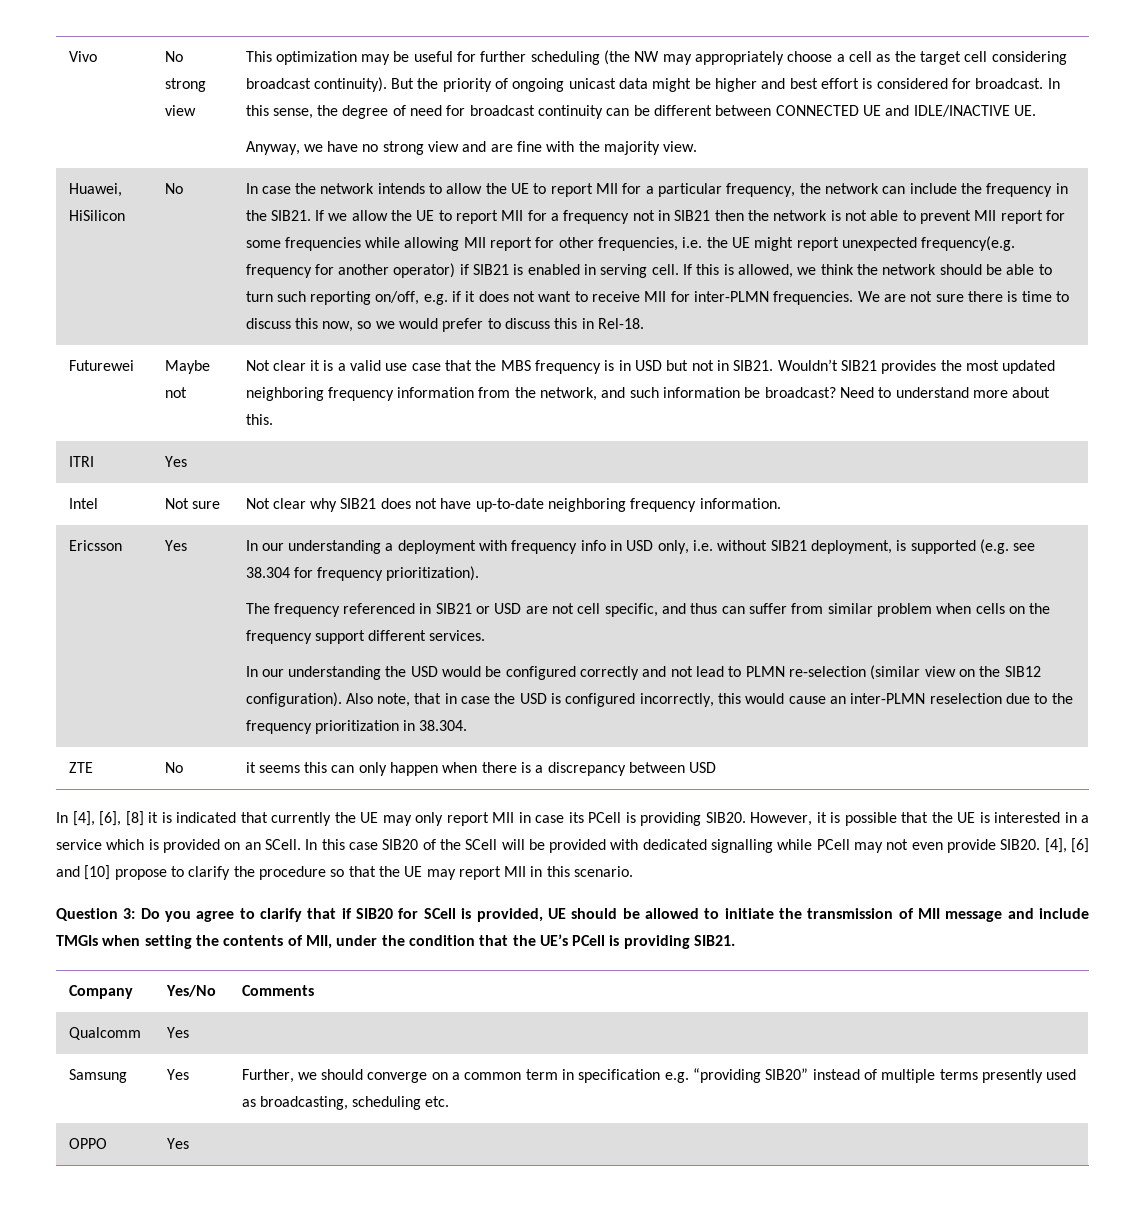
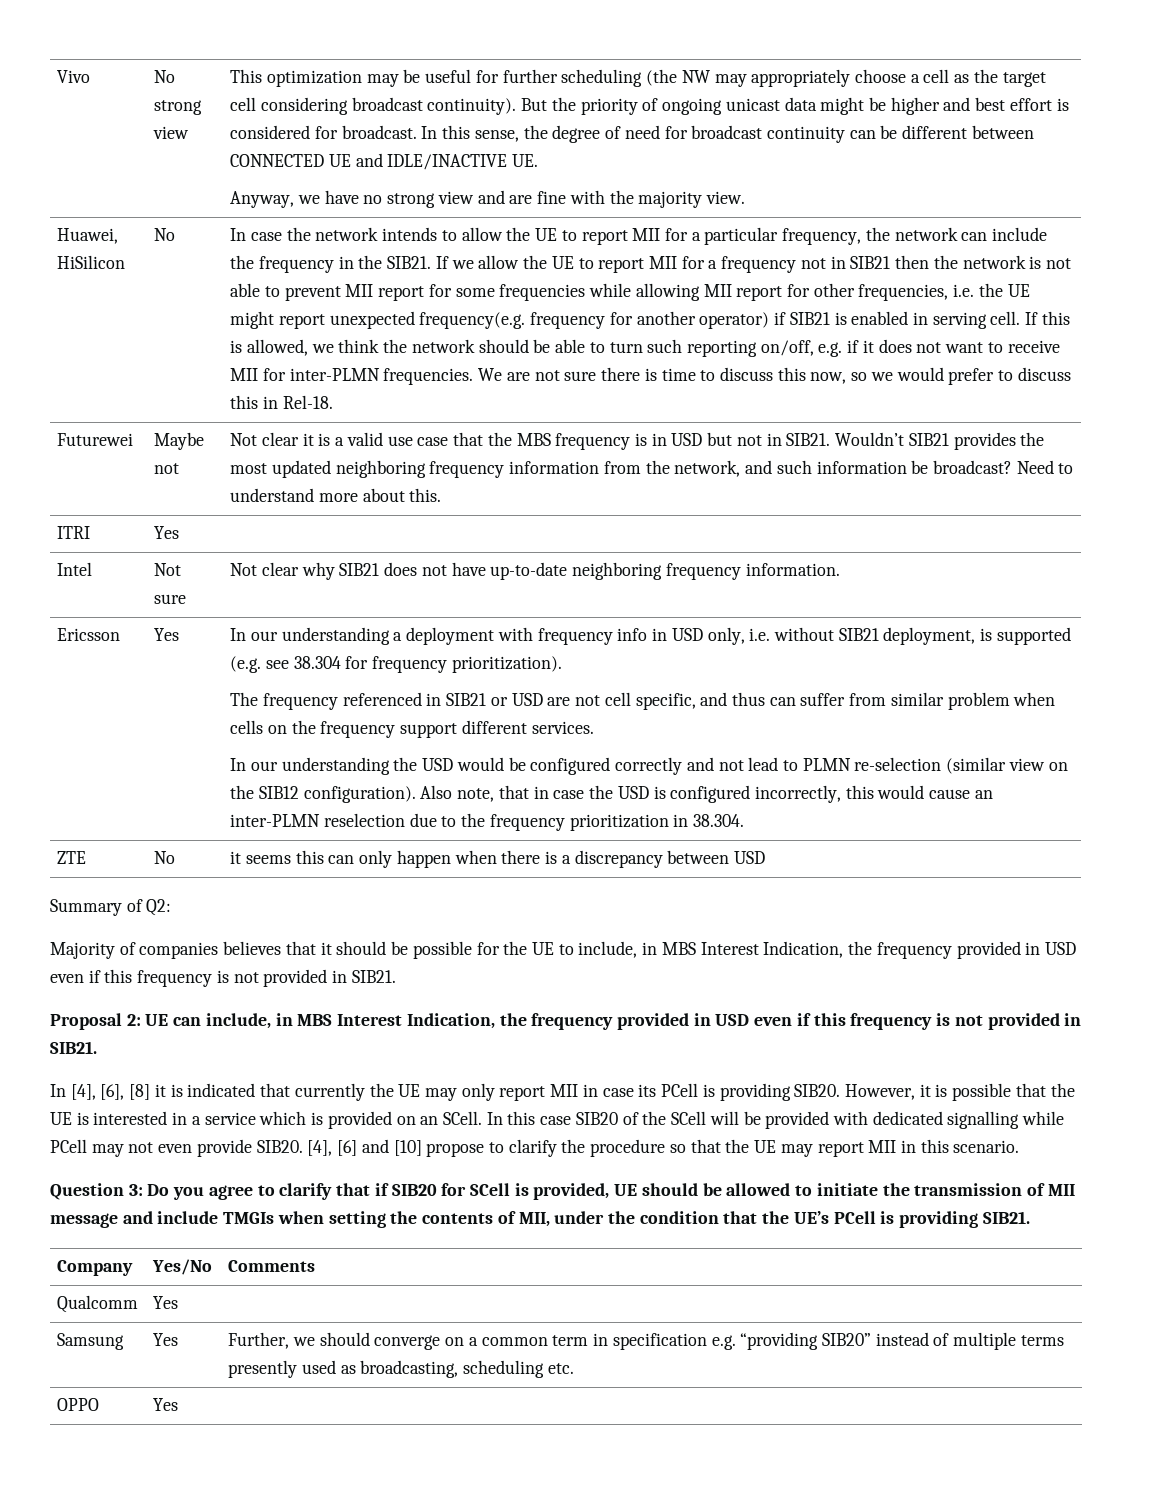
(717, 767) none -> [50,899,172,916] [50,941,1076,959] [50,969,396,987] [50,1013,1082,1030] [50,1041,97,1054] // Summary of Q2: // Majority of companies believes that it should be possible for the UE to include, in MBS Interest Indication, the frequency provided in USD even if this frequency is not provided in SIB21. // Proposal 2: UE can include, in MBS Interest Indication, the frequency provided in USD even if this frequency is not provided in SIB21.

